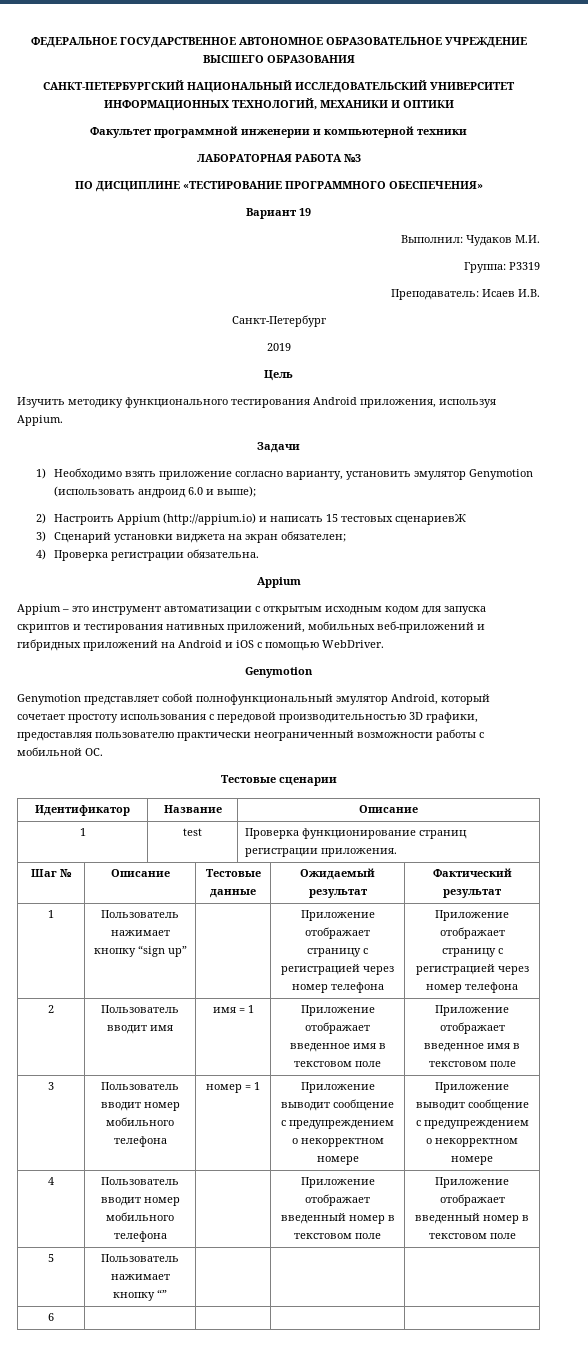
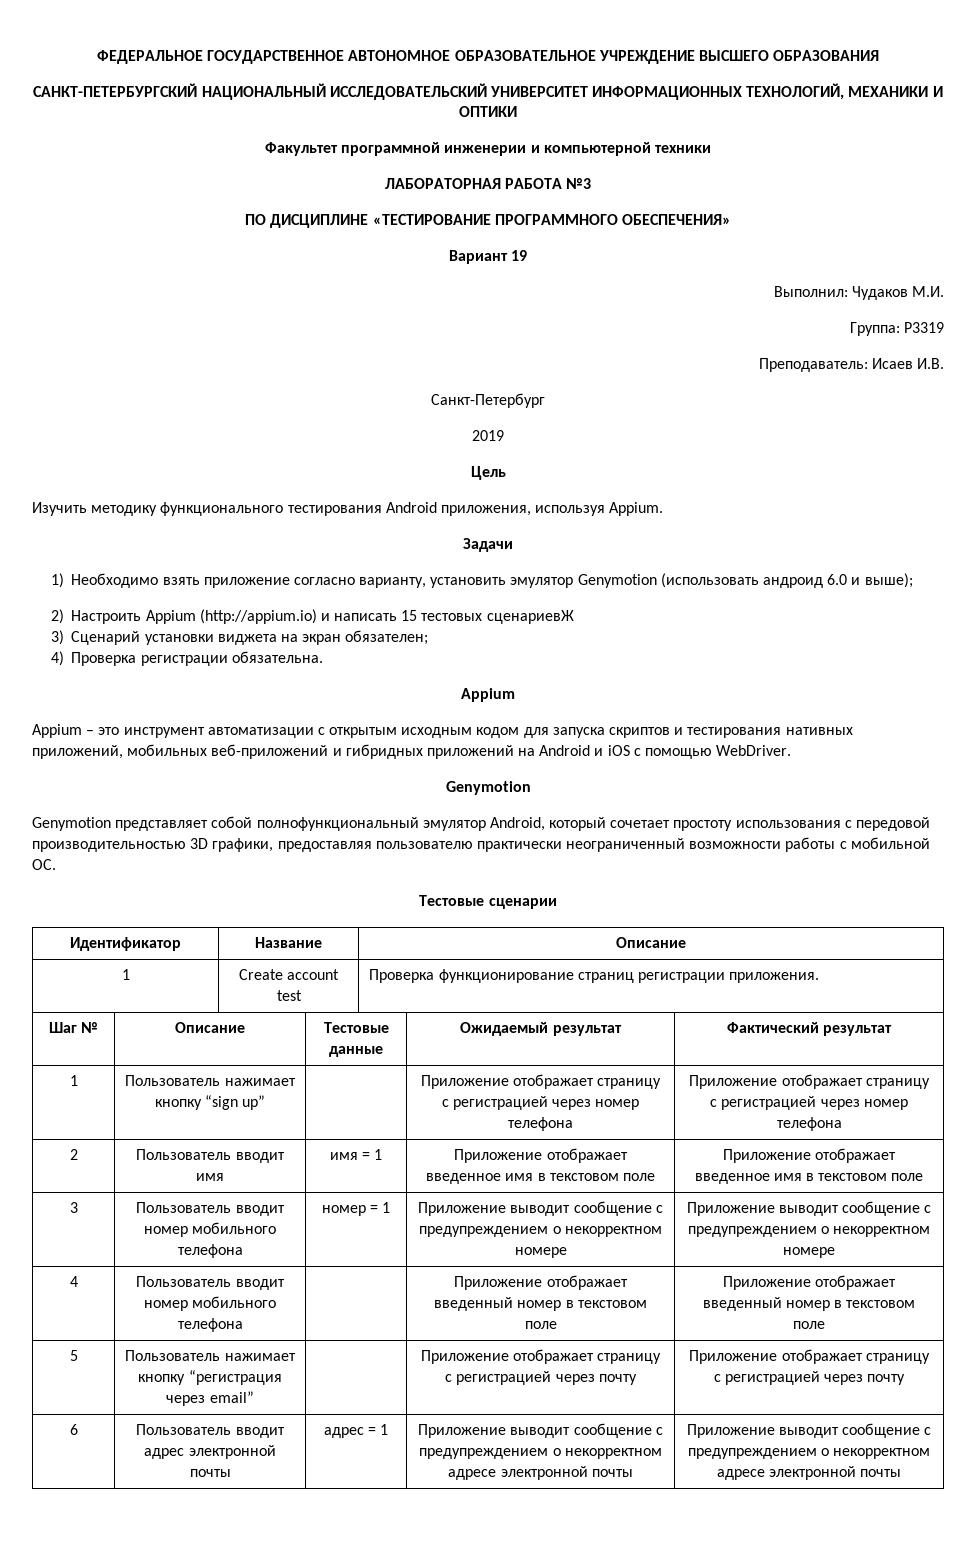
(86, 832) none -> [238,969,340,980] Create account
[157,1289,167,1298] [48,1313,54,1321] “” | | | // 6 | | | | -> [188,1370,282,1385] [166,1391,254,1406] [420,1349,662,1364] [445,1371,637,1385] [689,1349,930,1364] [713,1371,906,1385] [69,1424,78,1435] [136,1424,285,1438] [144,1445,276,1459] [189,1469,231,1477] [323,1424,389,1438] [418,1423,663,1438] [419,1448,662,1459] [448,1466,633,1480] [686,1423,932,1438] [687,1448,931,1459] [716,1466,902,1480] “регистрация через email” | | Приложение отображает страницу с регистрацией через почту | Приложение отображает страницу с регистрацией через почту // 6 | Пользователь вводит адрес электронной почты | адрес = 1 | Приложение выводит сообщение с предупреждением о некорректном адресе электронной почты | Приложение выводит сообщение с предупреждением о некорректном адресе электронной почты

